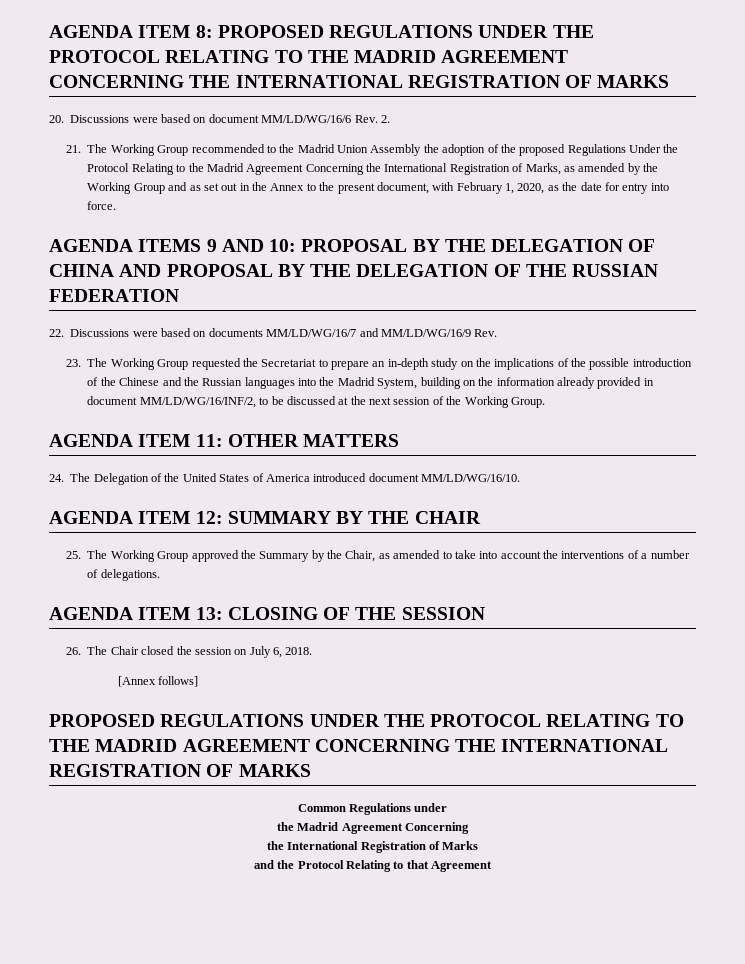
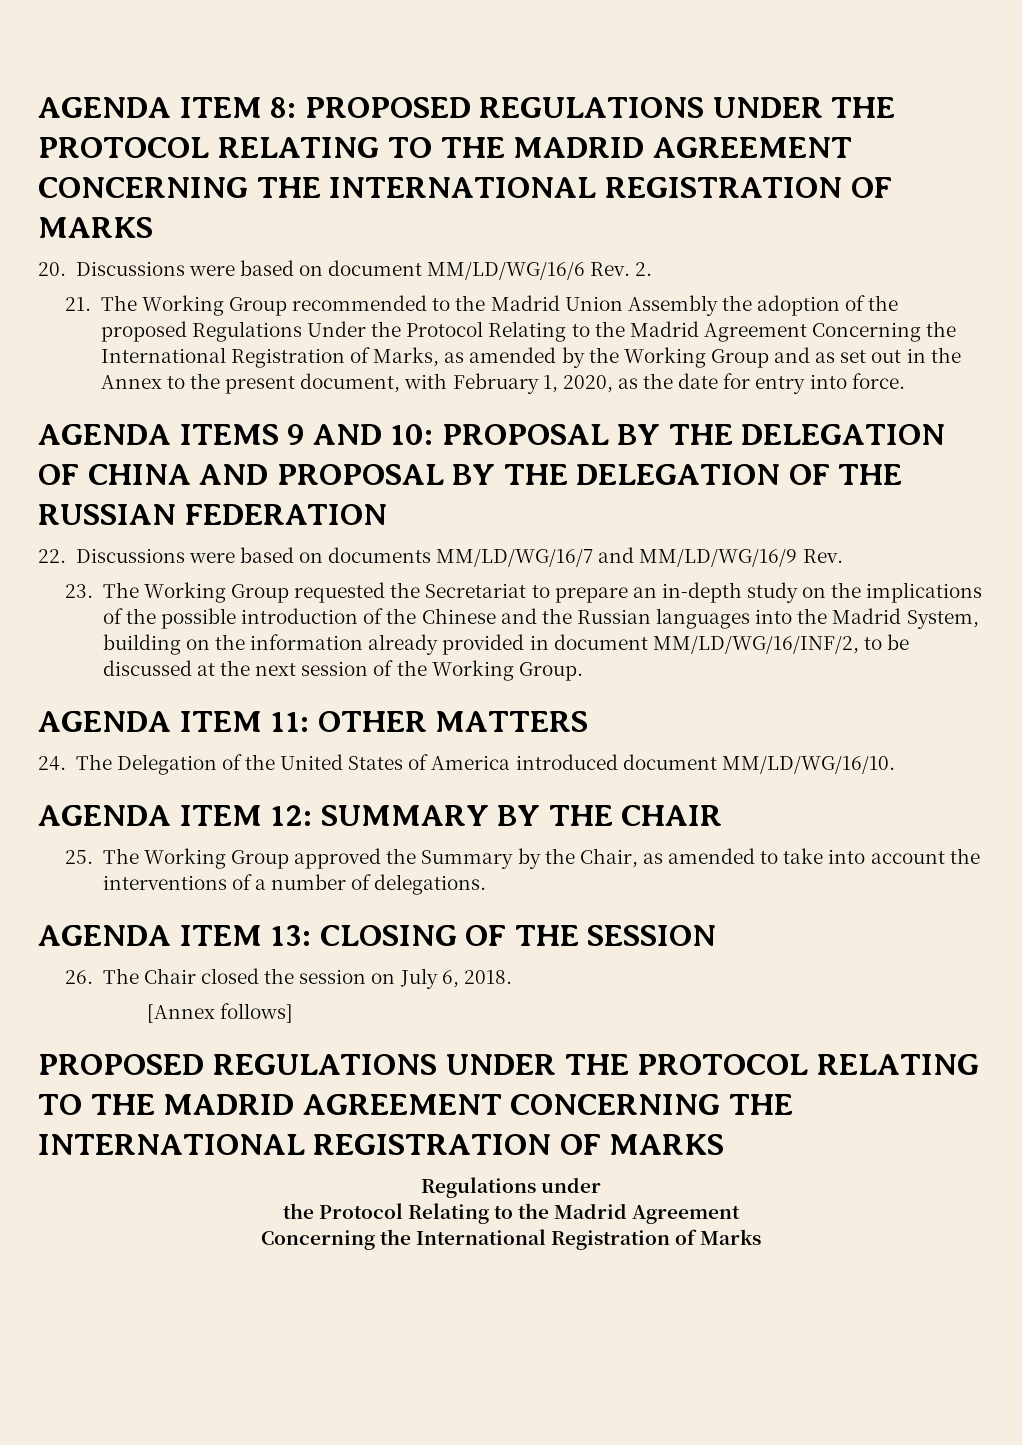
[297,804,346,812] Common -> (725, 1144) none
[297,822,470,834] Madrid Agreement Concerning // -> [318,1203,741,1224] [260,1230,375,1250] Protocol Relating to the Madrid Agreement // Concerning
[253,860,493,872] // and the Protocol Relating to that Agreement -> (762, 1237) none

